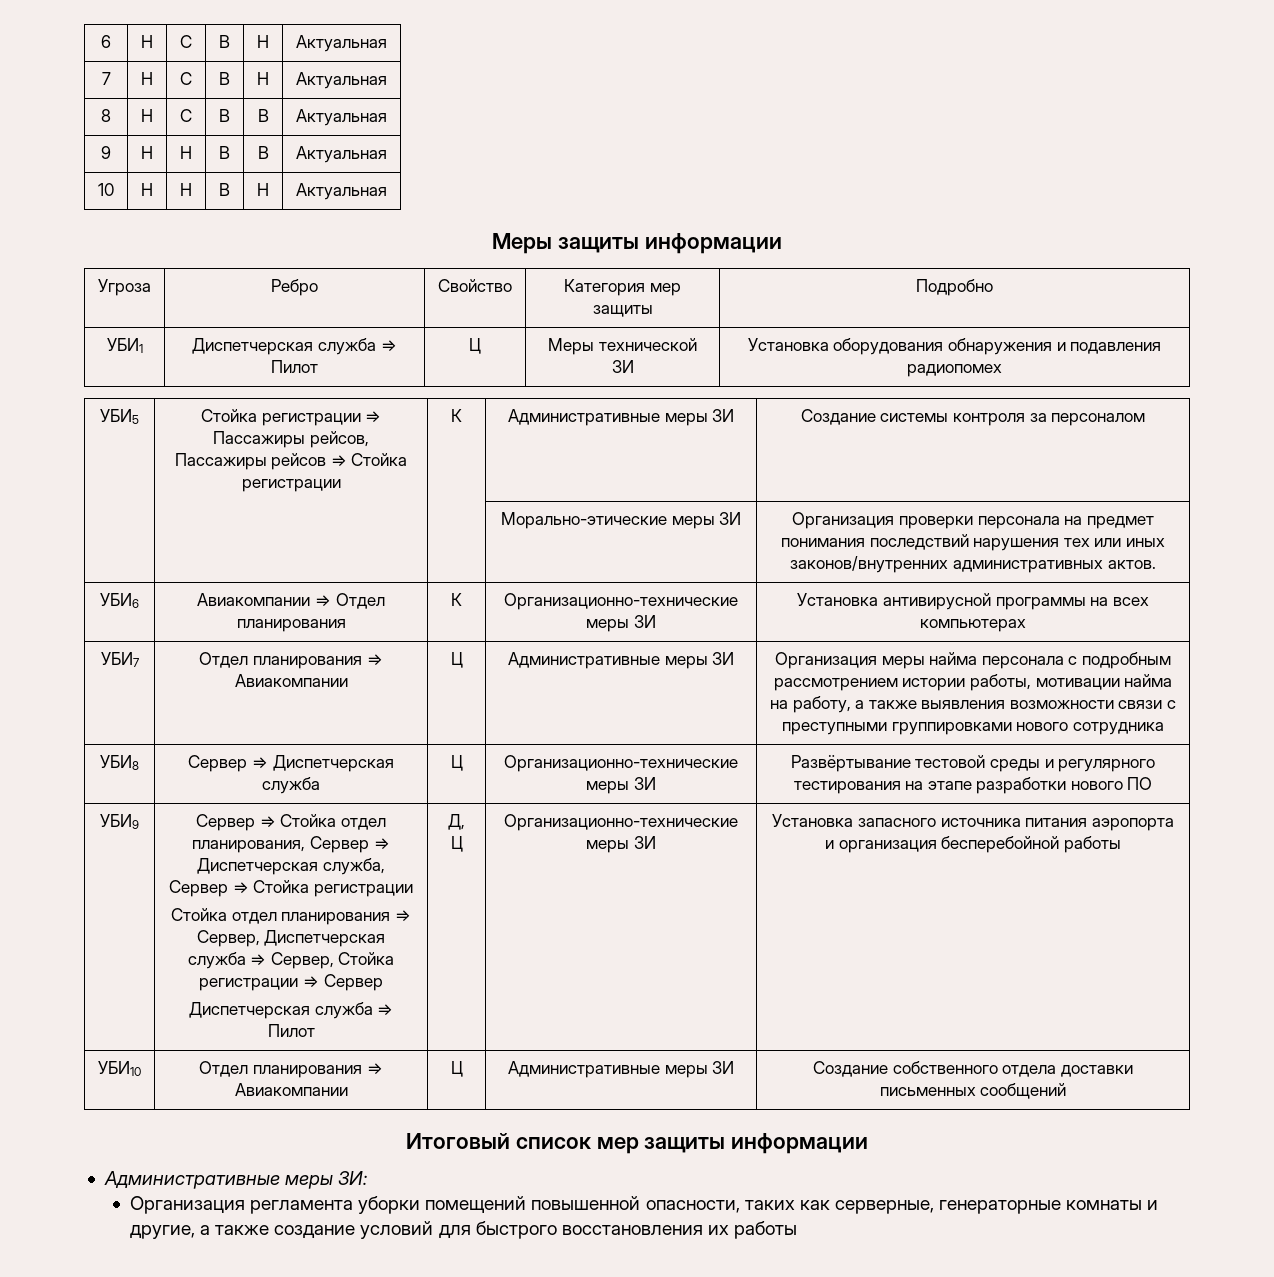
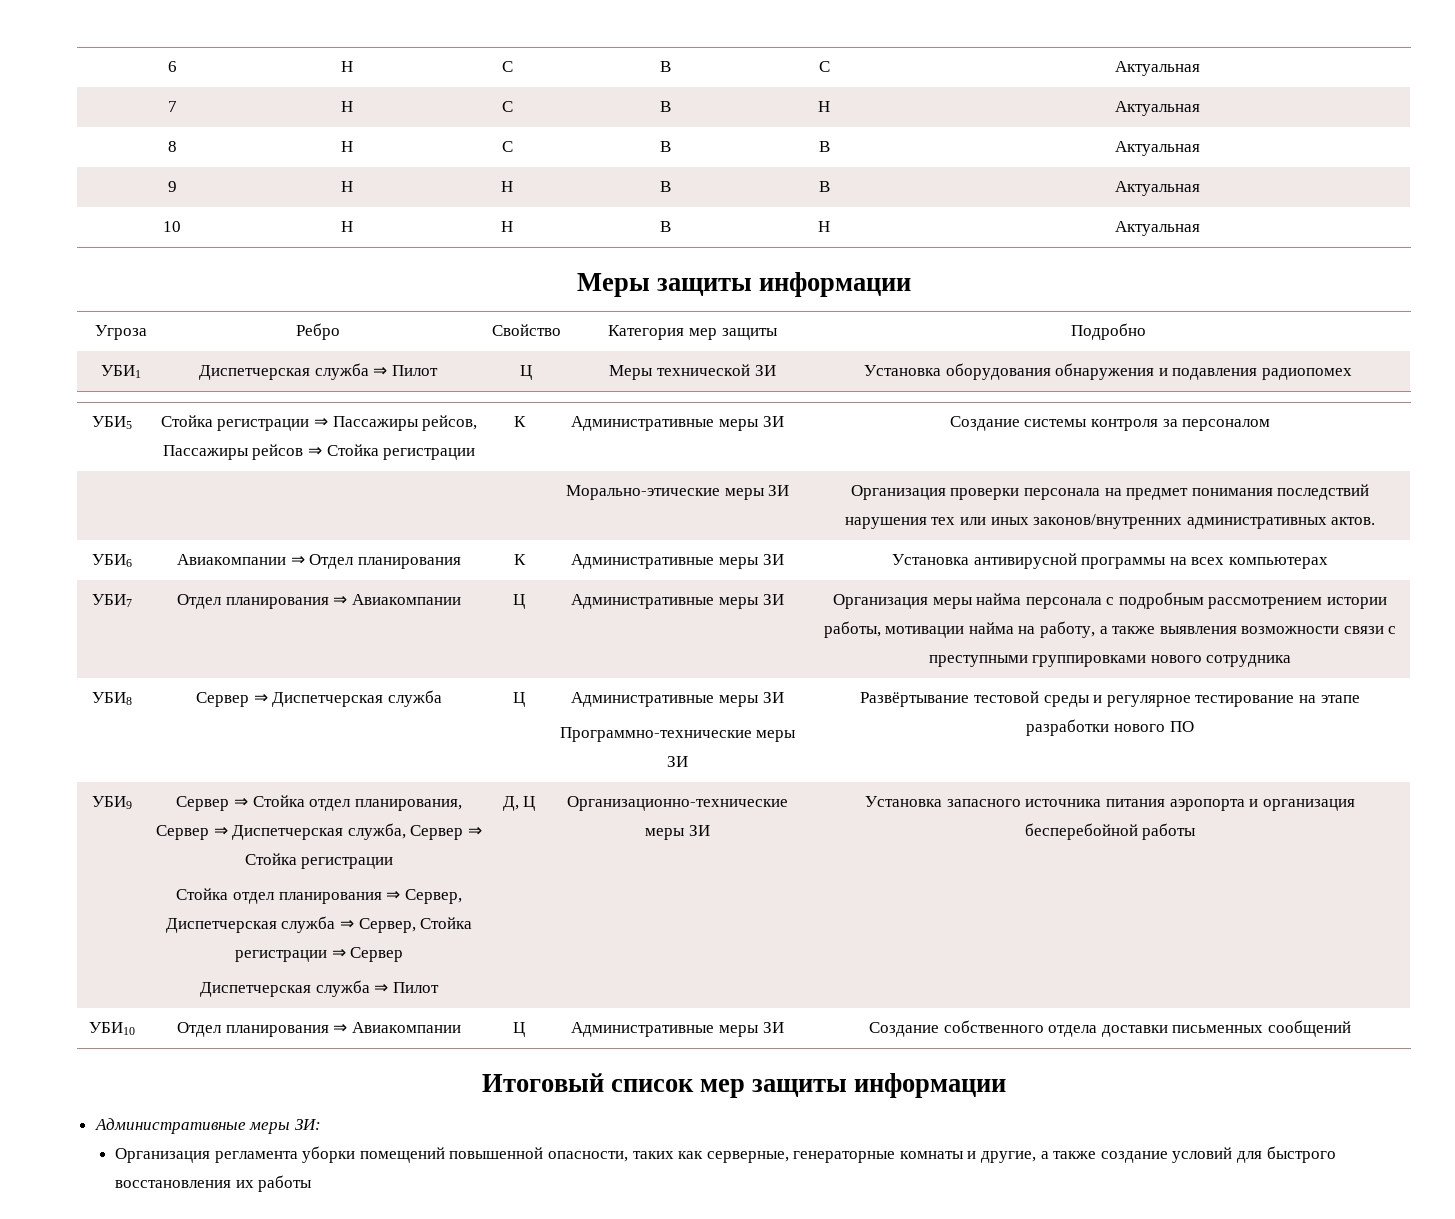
[257,35,269,48] Н -> [818,61,830,72] С
[504,593,738,610] Организационно-технические -> [571,554,715,569] Административные
[504,755,738,772] Организационно-технические -> [571,692,784,707] [559,727,752,742] Административные меры ЗИ // Программно-технические
[1058,759,1156,772] [793,781,901,794] регулярного тестирования -> [1106,695,1295,707] регулярное тестирование

